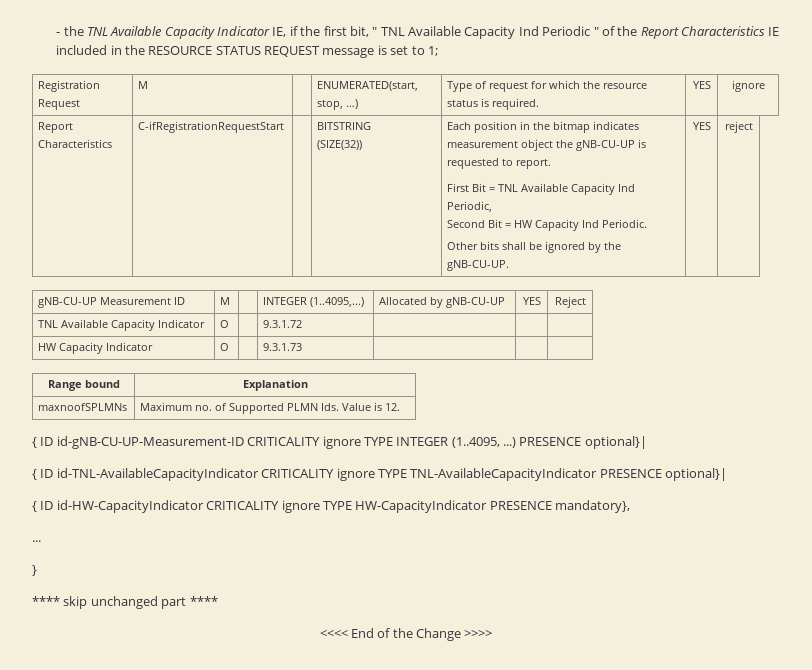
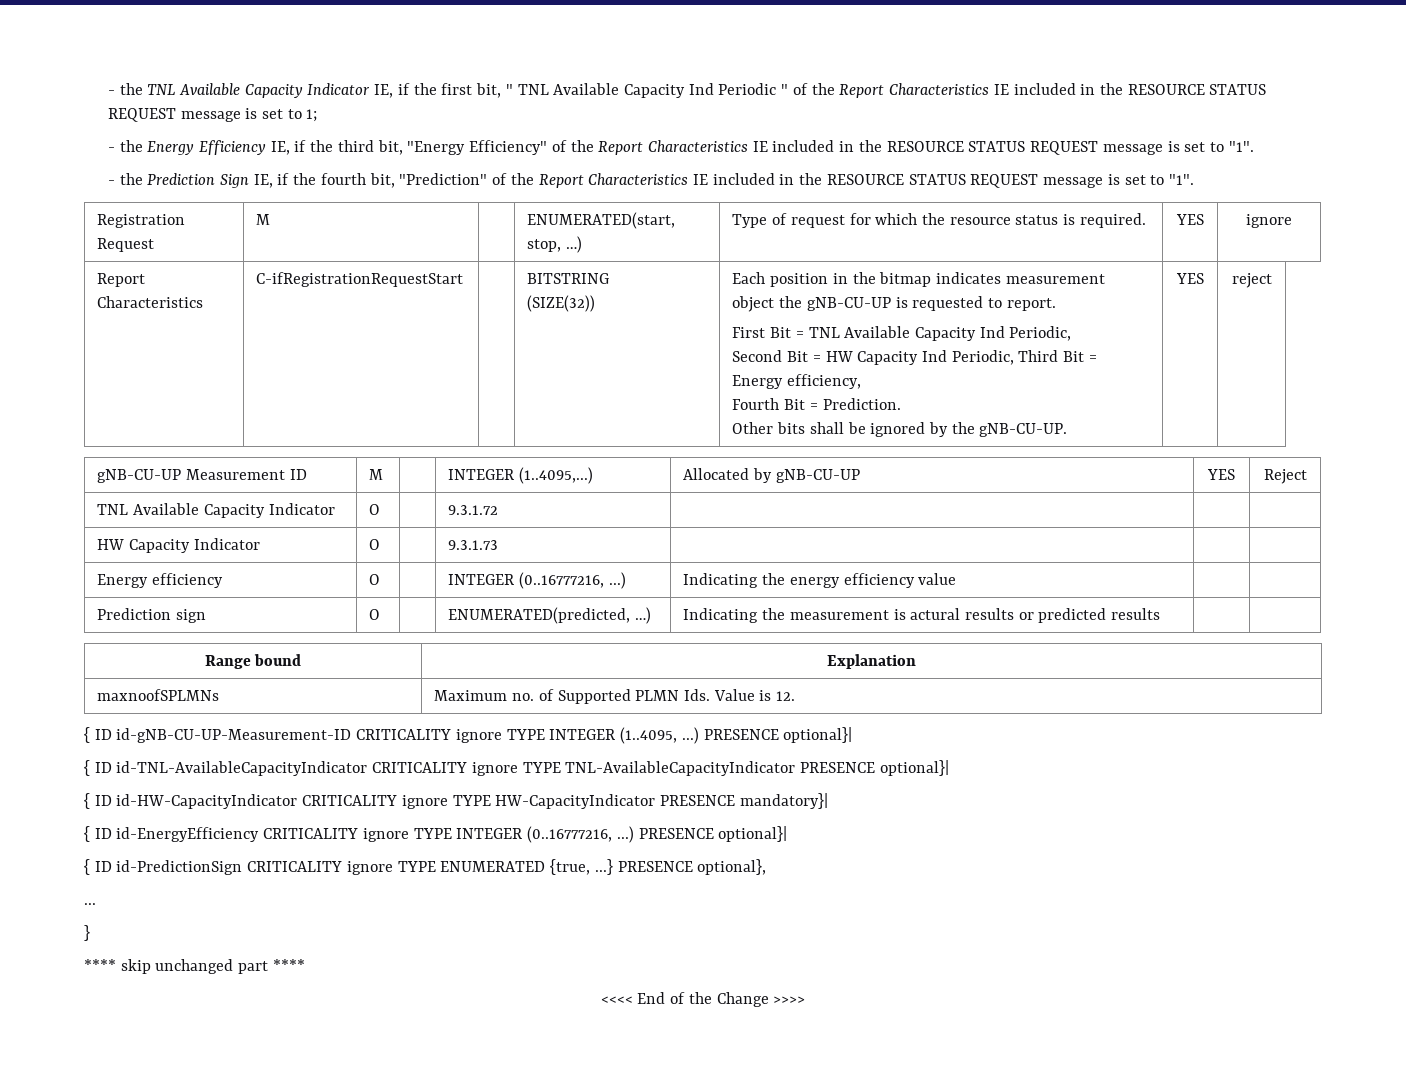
(438, 51) none -> [107,140,1254,155] [107,173,1194,188] // - the Energy Efficiency IE, if the third bit, "Energy Efficiency" of the Report Characteristics IE included in the RESOURCE STATUS REQUEST message is set to "1". // - the Prediction Sign IE, if the fourth bit, "Prediction" of the Report Characteristics IE included in the RESOURCE STATUS REQUEST message is set to "1".
[602,219,648,228] Periodic. -> [951,350,1097,365] [732,374,862,389] [732,398,901,410] Periodic, Third Bit = Energy efficiency, // Fourth Bit = Prediction.
(303, 347) none -> [97,573,224,588] [369,574,381,585] [448,572,626,589] [683,573,957,588] [97,608,207,623] [369,609,381,620] [448,607,652,624] [683,608,1161,623] // Energy efficiency | O | | INTEGER (0..16777216, ...) | Indicating the energy efficiency value | | // Prediction sign | O | | ENUMERATED(predicted, …) | Indicating the measurement is actural results or predicted results | |
[555,500,630,513] mandatory}, -> [739,793,828,809] [84,826,788,843] [84,859,767,875] mandatory}| // { ID id-EnergyEfficiency CRITICALITY ignore TYPE INTEGER (0..16777216, ...) PRESENCE optional}| // { ID id-PredictionSign CRITICALITY ignore TYPE ENUMERATED {true, ...} PRESENCE optional},

